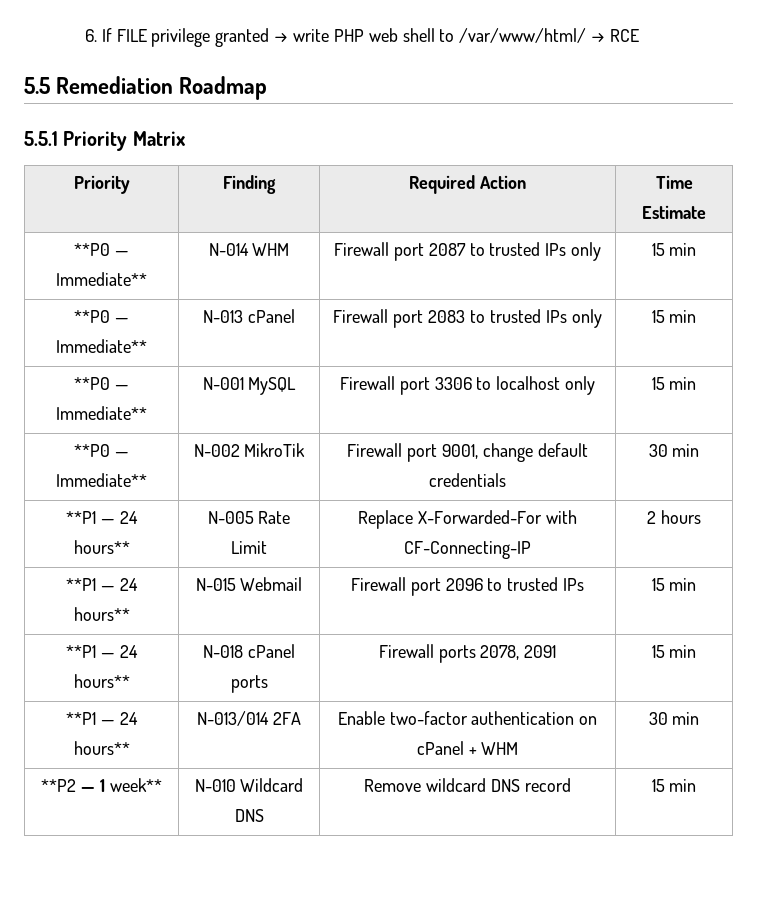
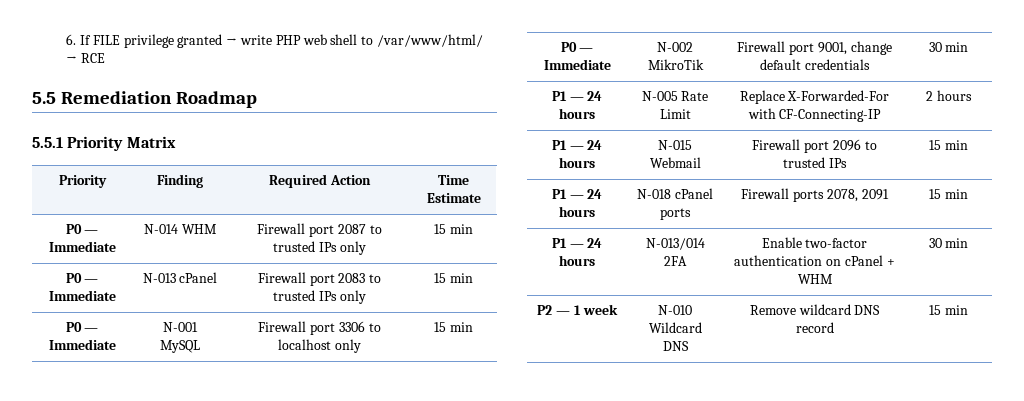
[74,243,129,256] [56,272,147,286] **P0 — Immediate** -> [65,224,99,234] [48,241,116,252] P0 — Immediate
[74,310,129,323] [56,339,147,353] **P0 — Immediate** -> [65,273,99,283] [48,290,116,301] P0 — Immediate
[74,377,129,390] [56,406,147,420] **P0 — Immediate** -> [65,322,99,332] [48,339,116,350] P0 — Immediate
[74,444,129,457] [56,473,147,487] **P0 — Immediate** -> [560,42,594,52] [543,59,611,70] P0 — Immediate
[66,511,138,524] [73,540,130,554] **P1 — 24 hours** -> [551,91,603,101] [559,108,595,119] P1 — 24 hours
[66,578,138,591] [73,607,130,621] **P1 — 24 hours** -> [551,140,603,150] [559,157,595,168] P1 — 24 hours
[66,645,138,658] [73,674,130,688] **P1 — 24 hours** -> [551,189,603,199] [559,206,595,217] P1 — 24 hours
[66,712,138,725] [73,741,130,755] **P1 — 24 hours** -> [551,238,603,248] [559,255,595,266] P1 — 24 hours
[41,779,77,792] **P2 -> [537,305,553,315] P2
[109,778,162,792] week** -> [582,304,618,315] week

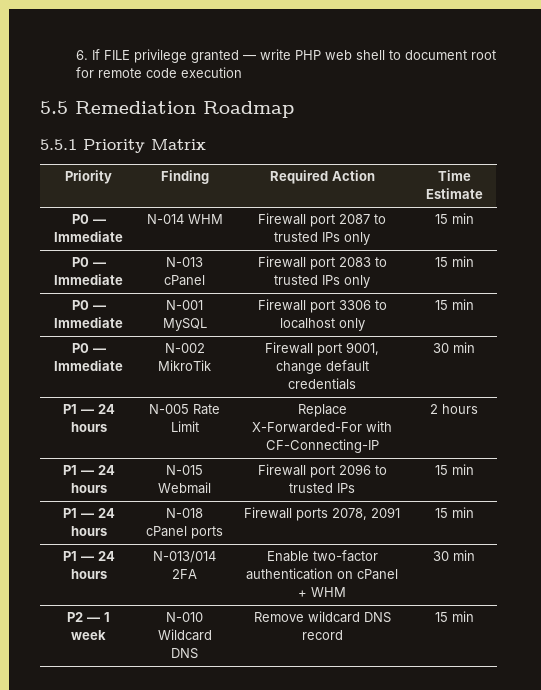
[226,38,238,45] → -> [243,55,257,60] —
[376,34,483,47] [66,53,106,63] /var/www/html/ → RCE -> [405,50,497,60] [76,67,243,78] document root for remote code execution

